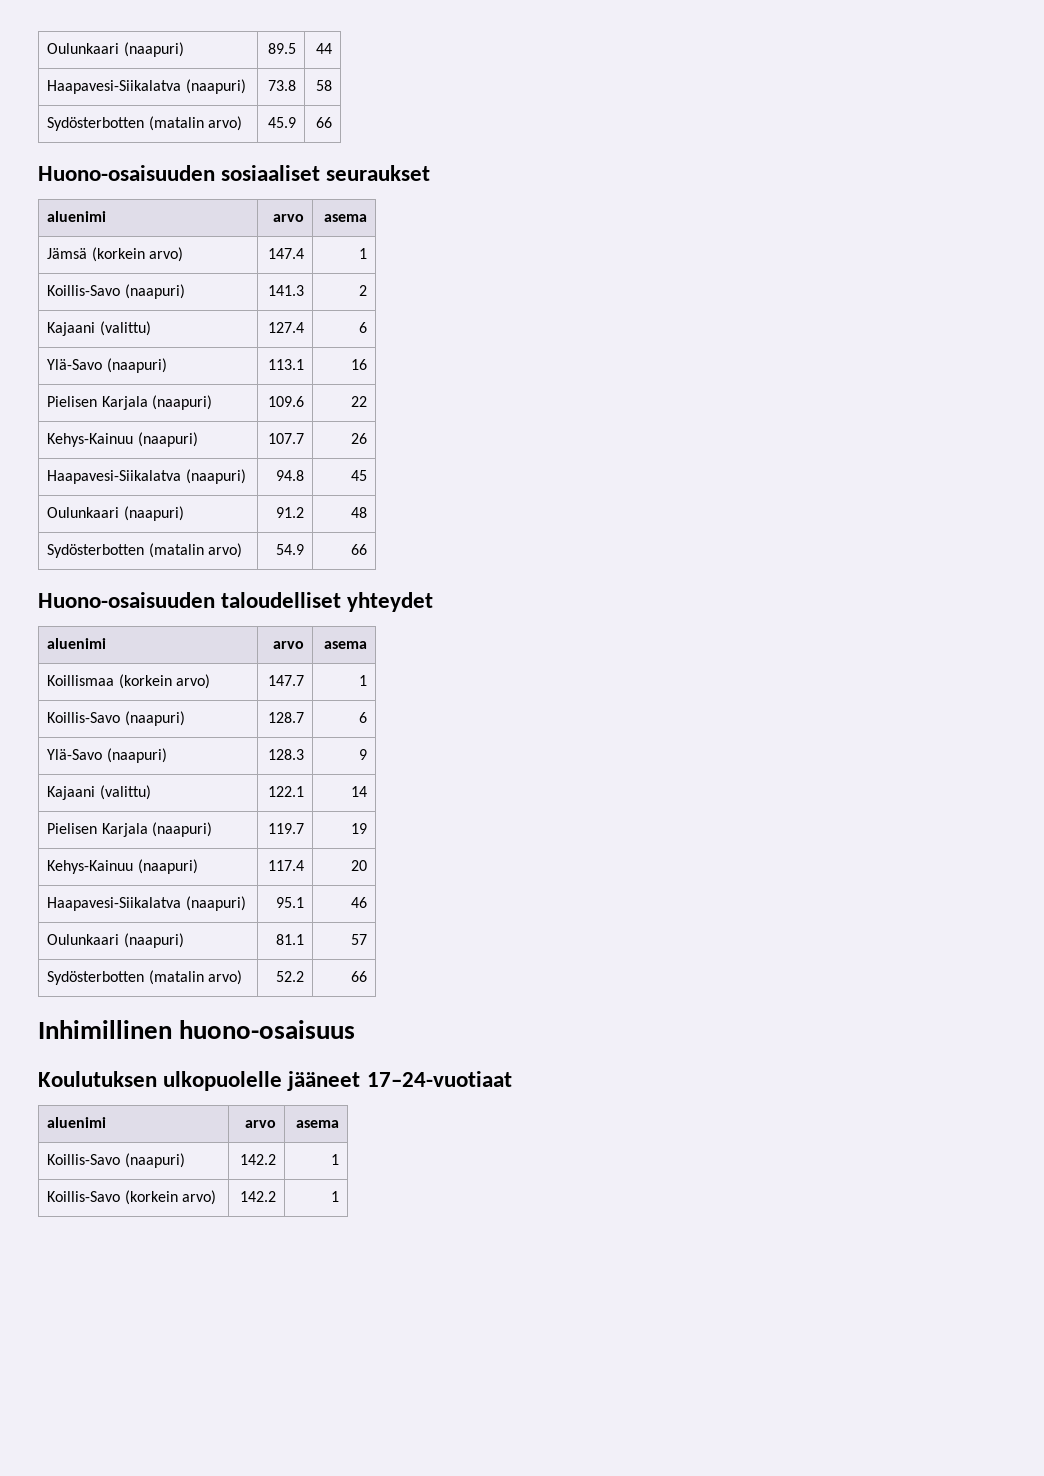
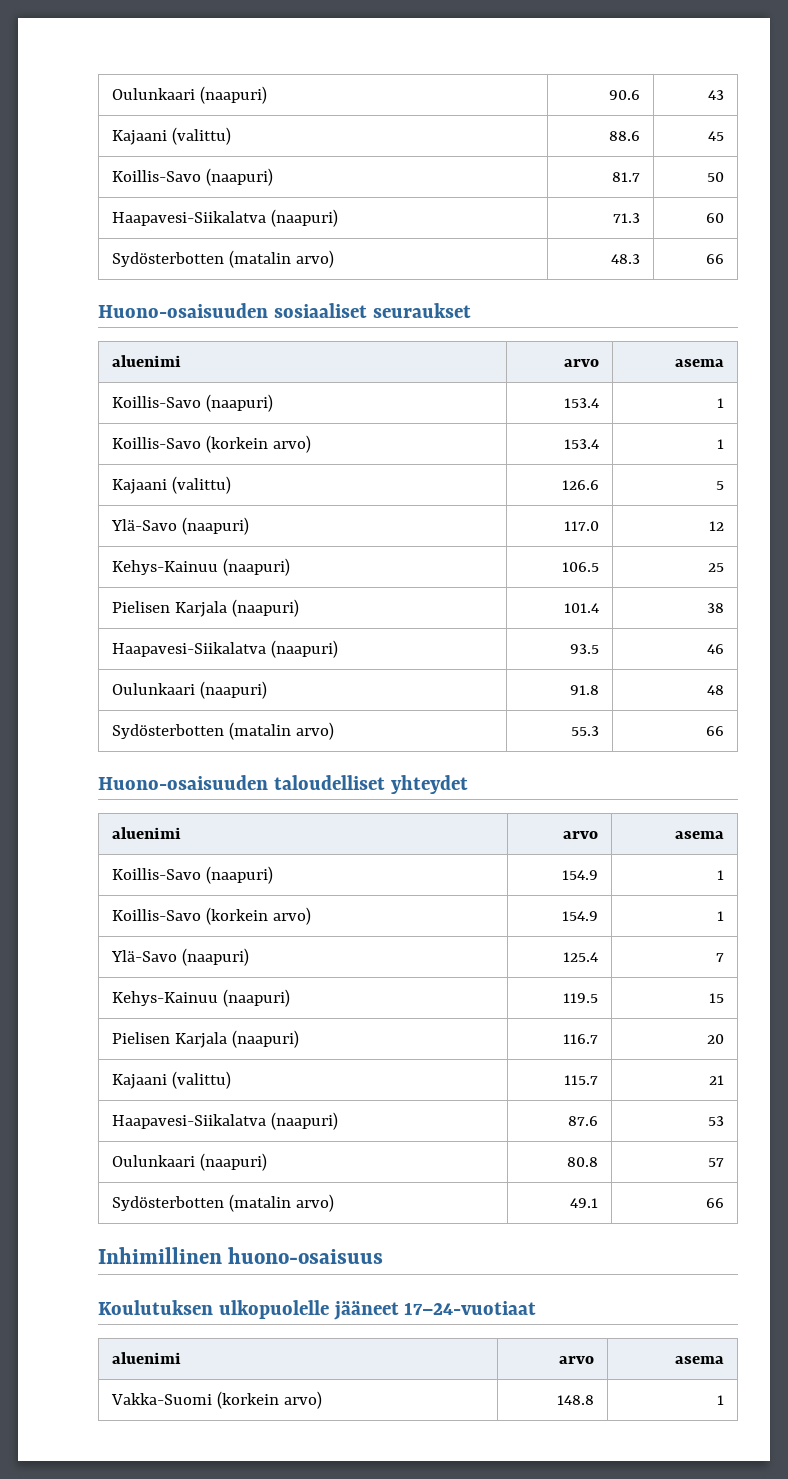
[47,42,184,57] [267,43,296,54] [315,43,332,54] [47,79,246,94] [267,80,296,91] [315,80,332,91] [47,116,242,131] [267,117,296,128] Oulunkaari (naapuri) | 89.5 | 44 // Haapavesi-Siikalatva (naapuri) | 73.8 | 58 // Sydösterbotten (matalin arvo) | 45.9 -> [112,86,268,104] [608,90,640,100] [707,90,724,100] [112,127,232,145] [608,131,640,141] [707,131,724,141] [112,168,274,186] [611,172,640,182] [706,172,724,182] [112,209,339,227] [612,213,640,223] [705,213,724,223] [112,250,335,268] [610,254,640,264] Oulunkaari (naapuri) | 90.6 | 43 // Kajaani (valittu) | 88.6 | 45 // Koillis-Savo (naapuri) | 81.7 | 50 // Haapavesi-Siikalatva (naapuri) | 71.3 | 60 // Sydösterbotten (matalin arvo) | 48.3
[47,247,183,262] [267,248,304,259] [358,248,367,259] [47,284,185,299] [267,285,304,296] [358,285,367,296] [47,321,151,336] [267,322,304,333] [358,322,367,333] [47,358,167,373] [267,359,304,370] [350,359,367,370] [47,395,212,410] [267,396,304,407] [350,396,367,407] [47,432,198,447] [267,433,304,444] [350,433,367,444] [47,469,246,484] [275,470,304,481] [350,470,367,481] [47,506,184,521] [275,507,304,518] Jämsä (korkein arvo) | 147.4 | 1 // Koillis-Savo (naapuri) | 141.3 | 2 // Kajaani (valittu) | 127.4 | 6 // Ylä-Savo (naapuri) | 113.1 | 16 // Pielisen Karjala (naapuri) | 109.6 | 22 // Kehys-Kainuu (naapuri) | 107.7 | 26 // Haapavesi-Siikalatva (naapuri) | 94.8 | 45 // Oulunkaari (naapuri) | 91.2 -> [112,394,274,412] [563,398,599,408] [716,398,724,408] [112,435,312,453] [563,439,599,449] [716,439,724,449] [112,476,232,494] [561,480,599,490] [715,481,724,490] [111,517,250,535] [563,521,599,531] [708,521,724,531] [112,558,291,576] [561,562,599,572] [707,563,724,572] [112,599,300,617] [563,603,599,613] [706,603,724,613] [112,640,339,658] [569,644,599,654] [706,644,724,654] [112,681,268,699] [569,685,599,695] Koillis-Savo (naapuri) | 153.4 | 1 // Koillis-Savo (korkein arvo) | 153.4 | 1 // Kajaani (valittu) | 126.6 | 5 // Ylä-Savo (naapuri) | 117.0 | 12 // Kehys-Kainuu (naapuri) | 106.5 | 25 // Pielisen Karjala (naapuri) | 101.4 | 38 // Haapavesi-Siikalatva (naapuri) | 93.5 | 46 // Oulunkaari (naapuri) | 91.8
[275,544,304,555] 54.9 -> [570,726,599,736] 55.3
[47,674,210,689] [267,675,304,686] [358,675,367,686] [47,711,185,726] [267,712,304,723] [358,712,367,723] [47,748,167,763] [267,749,304,760] [358,749,367,760] [47,785,151,800] [267,786,304,797] [350,786,367,797] [47,822,212,837] [267,823,304,834] [350,823,367,834] [47,859,198,874] [267,860,304,871] [350,860,367,871] [47,896,246,911] [275,897,304,908] [350,897,367,908] [47,933,184,948] [275,934,304,945] Koillismaa (korkein arvo) | 147.7 | 1 // Koillis-Savo (naapuri) | 128.7 | 6 // Ylä-Savo (naapuri) | 128.3 | 9 // Kajaani (valittu) | 122.1 | 14 // Pielisen Karjala (naapuri) | 119.7 | 19 // Kehys-Kainuu (naapuri) | 117.4 | 20 // Haapavesi-Siikalatva (naapuri) | 95.1 | 46 // Oulunkaari (naapuri) | 81.1 -> [112,866,274,884] [561,870,598,880] [716,870,724,880] [112,907,312,925] [561,911,598,921] [716,911,724,921] [111,948,250,966] [562,952,598,962] [715,953,724,962] [112,989,291,1007] [562,993,598,1003] [708,993,724,1003] [112,1030,300,1048] [562,1034,598,1044] [706,1034,724,1044] [112,1071,232,1089] [563,1075,598,1085] [708,1075,724,1085] [112,1112,339,1130] [567,1116,598,1126] [707,1116,724,1126] [112,1153,268,1171] [566,1157,598,1167] Koillis-Savo (naapuri) | 154.9 | 1 // Koillis-Savo (korkein arvo) | 154.9 | 1 // Ylä-Savo (naapuri) | 125.4 | 7 // Kehys-Kainuu (naapuri) | 119.5 | 15 // Pielisen Karjala (naapuri) | 116.7 | 20 // Kajaani (valittu) | 115.7 | 21 // Haapavesi-Siikalatva (naapuri) | 87.6 | 53 // Oulunkaari (naapuri) | 80.8
[275,971,304,982] 52.2 -> [569,1198,598,1208] 49.1
[47,1153,185,1168] [239,1154,276,1165] [330,1154,339,1165] [47,1190,216,1205] [239,1191,276,1202] Koillis-Savo (naapuri) | 142.2 | 1 // Koillis-Savo (korkein arvo) | 142.2 -> [111,1391,323,1409] [556,1395,594,1405] Vakka-Suomi (korkein arvo) | 148.8

